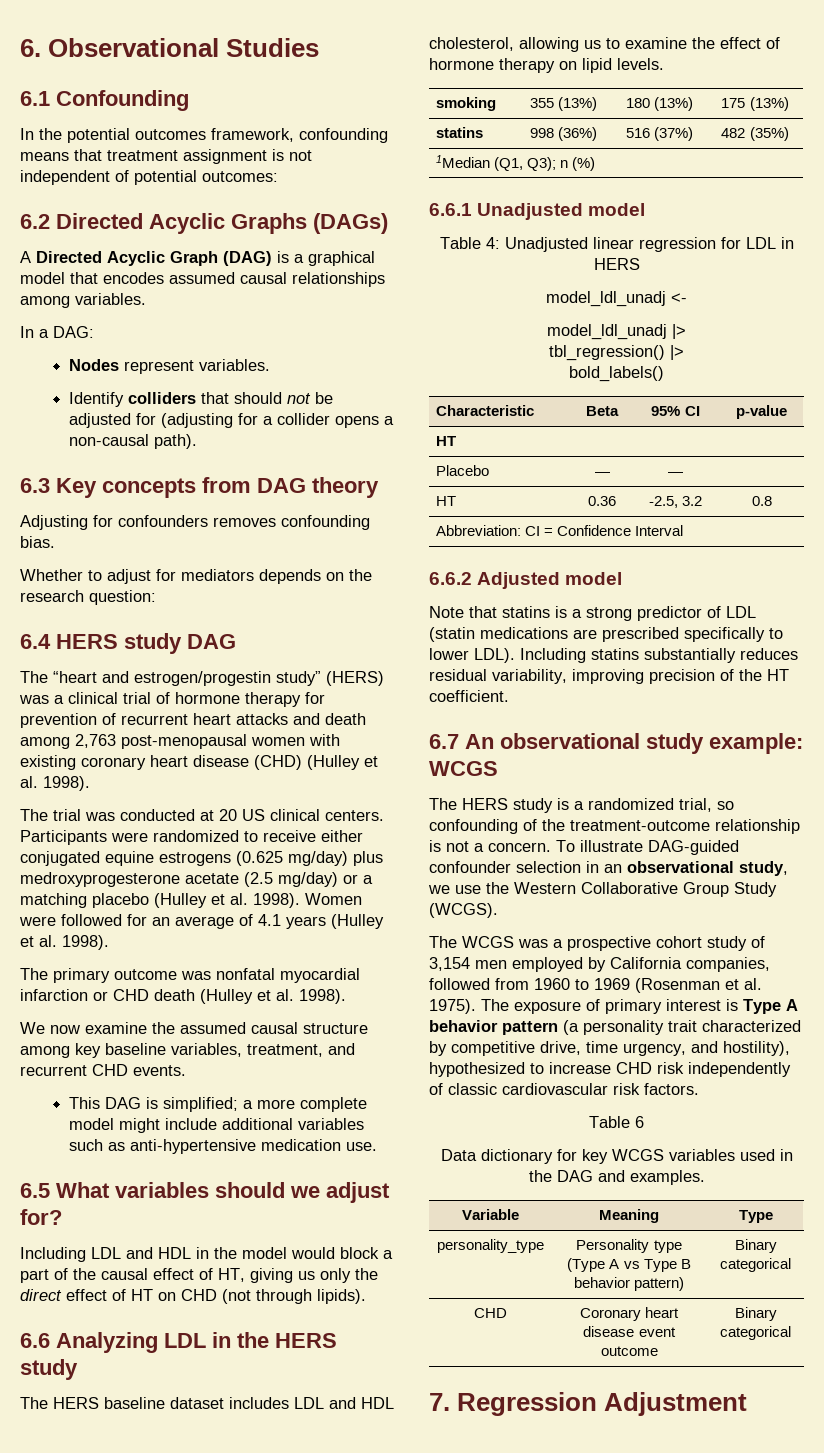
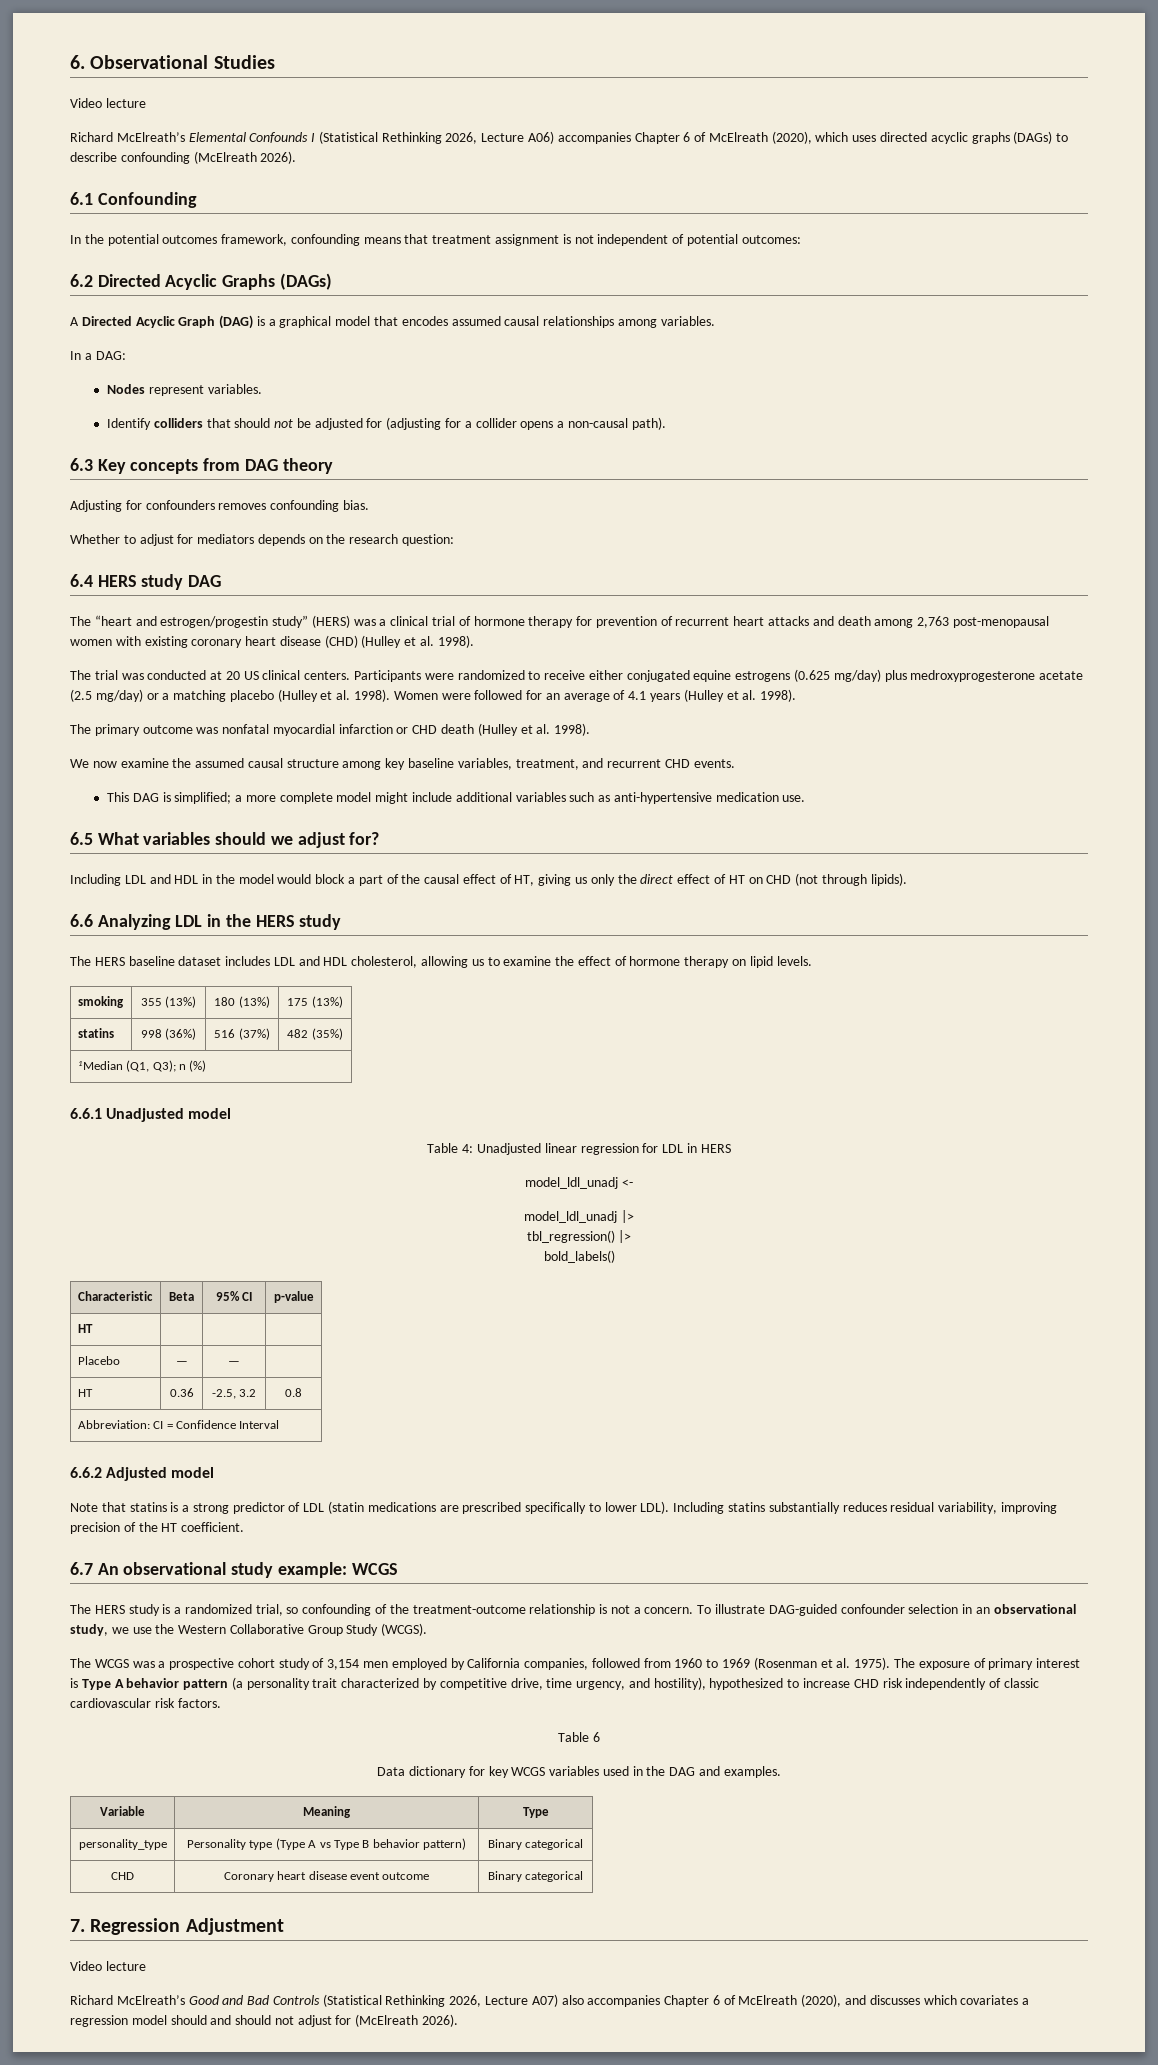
(320, 47) none -> [70,98,146,108] [70,131,1069,144] [70,151,297,164] // Video lecture // Richard McElreath’s Elemental Confounds I (Statistical Rethinking 2026, Lecture A06) accompanies Chapter 6 of McElreath (2020), which uses directed acyclic graphs (DAGs) to describe confounding (McElreath 2026).
(748, 1404) none -> [70,1961,146,1971] [70,1994,1030,2007] [70,2014,459,2027] // Video lecture // Richard McElreath’s Good and Bad Controls (Statistical Rethinking 2026, Lecture A07) also accompanies Chapter 6 of McElreath (2020), and discusses which covariates a regression model should and should not adjust for (McElreath 2026).

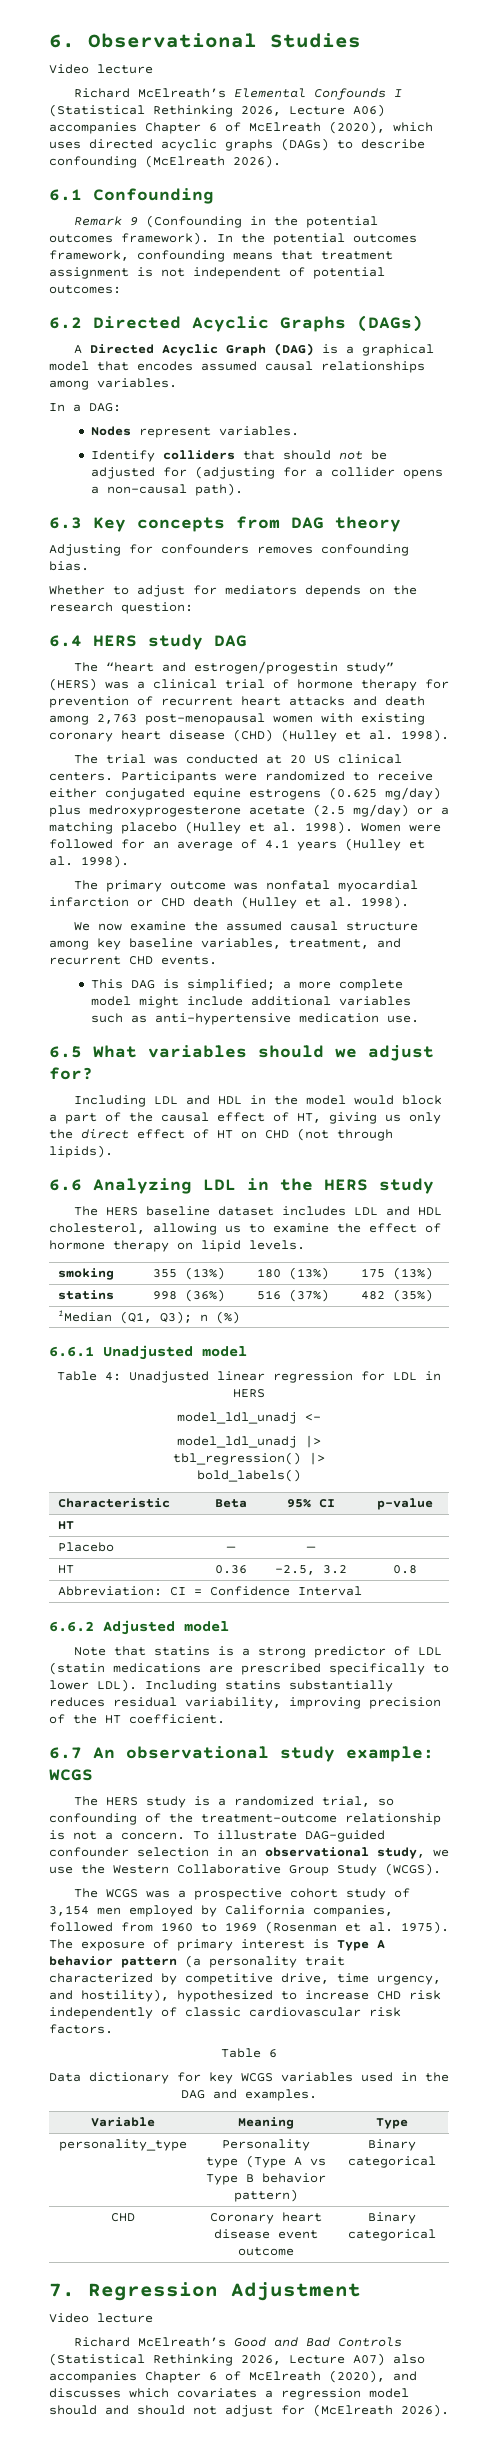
(197, 200) none -> [74,215,379,228] [49,232,209,245] Remark 9 (Confounding in the potential outcomes framework).

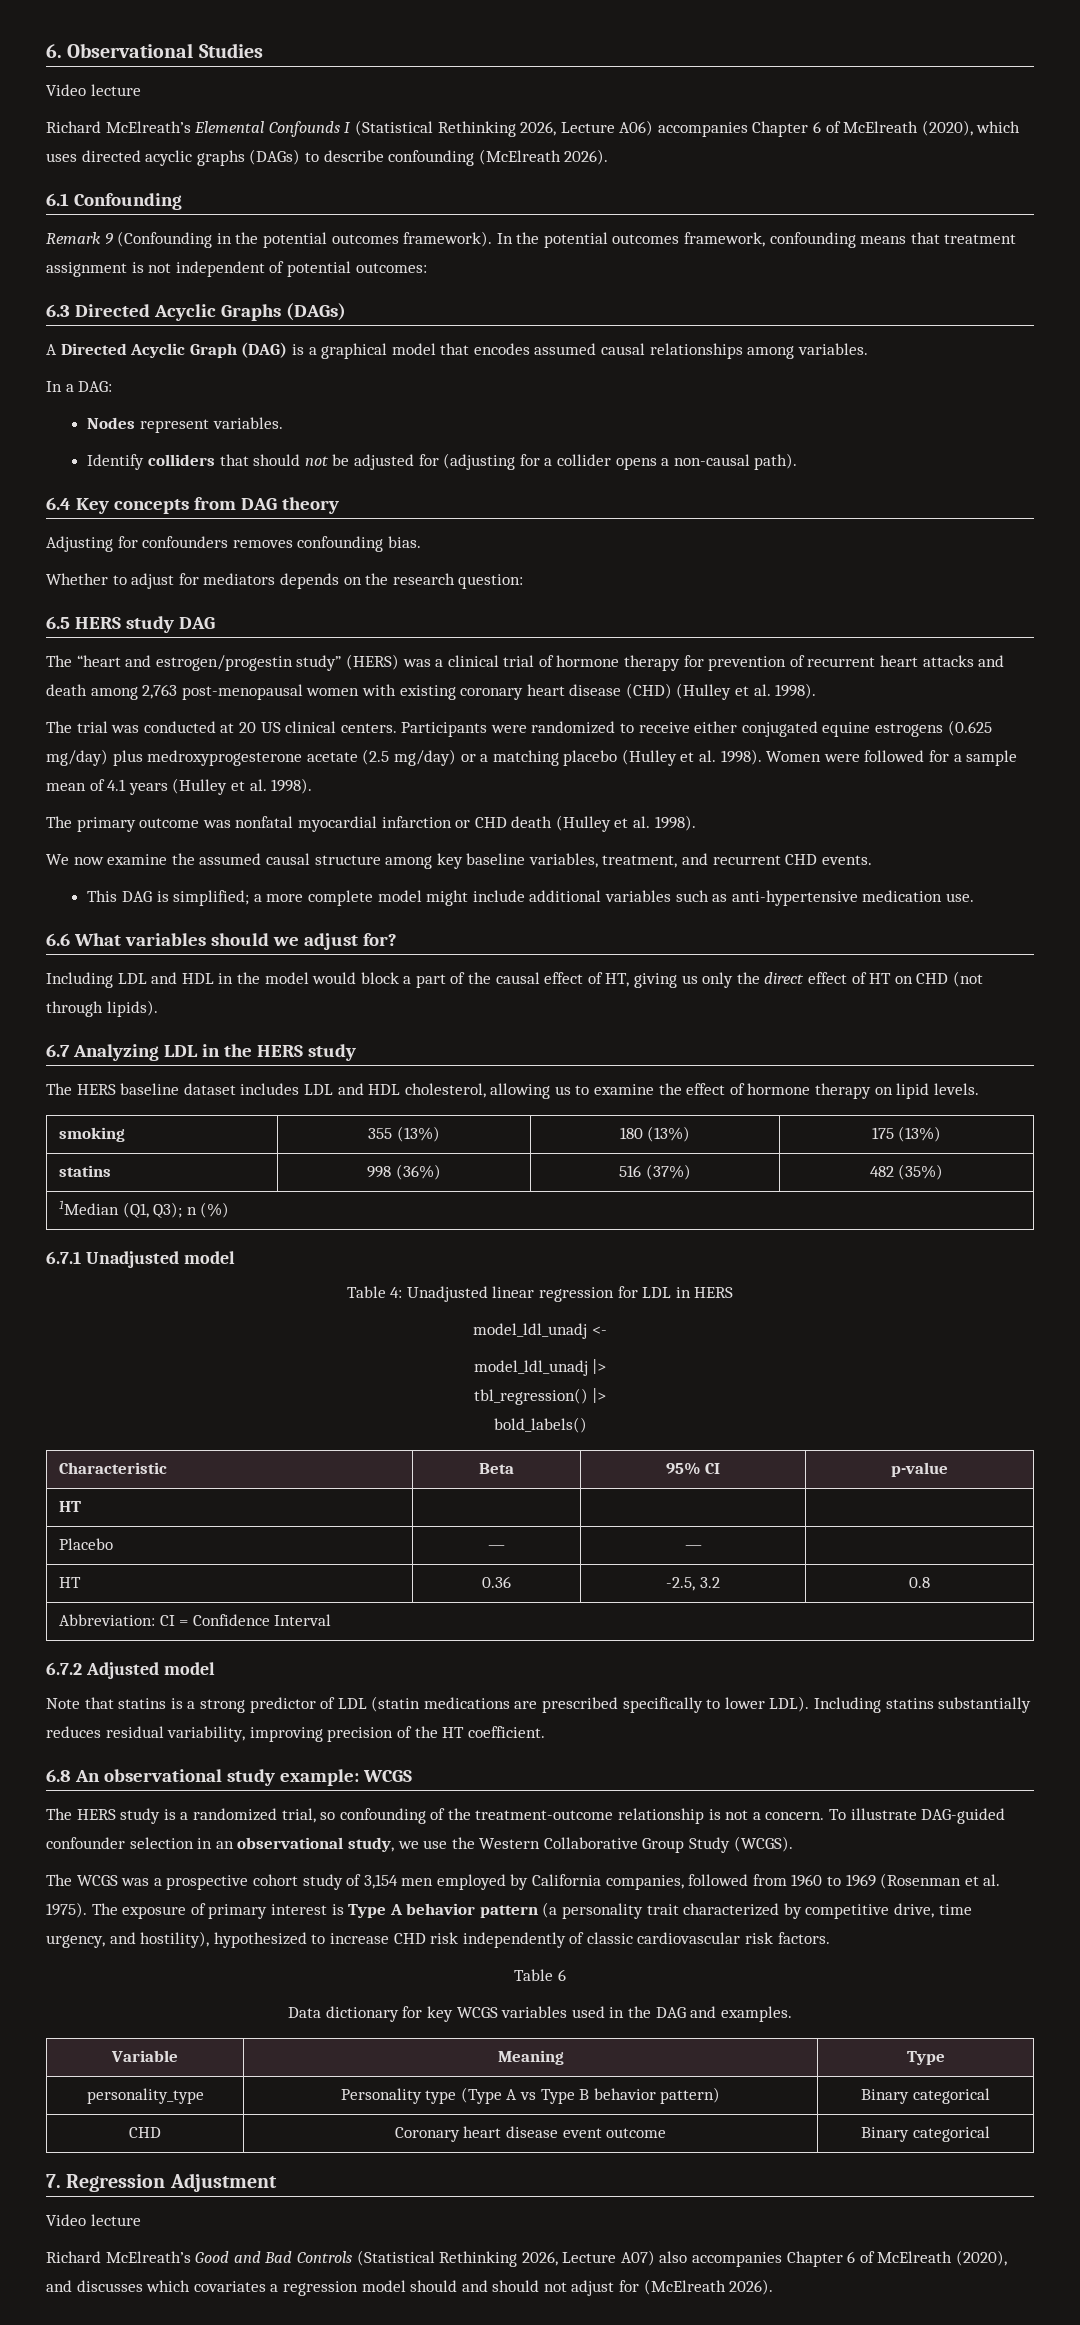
[49,317,82,329] 6.2 -> [46,304,70,317] 6.3
[49,517,82,529] 6.3 -> [46,497,71,510] 6.4
[49,635,82,647] 6.4 -> [46,616,70,629] 6.5
[153,841,233,851] an average -> [953,750,1018,766] [46,783,86,791] a sample mean
[49,1046,82,1058] 6.5 -> [46,933,70,946] 6.6
[49,1179,82,1191] 6.6 -> [46,1044,70,1057] 6.7
[49,1346,94,1357] 6.6.1 -> [46,1251,81,1264] 6.7.1
[49,1621,94,1632] 6.6.2 -> [46,1662,82,1675] 6.7.2
[49,1747,82,1759] 6.7 -> [46,1769,71,1782] 6.8

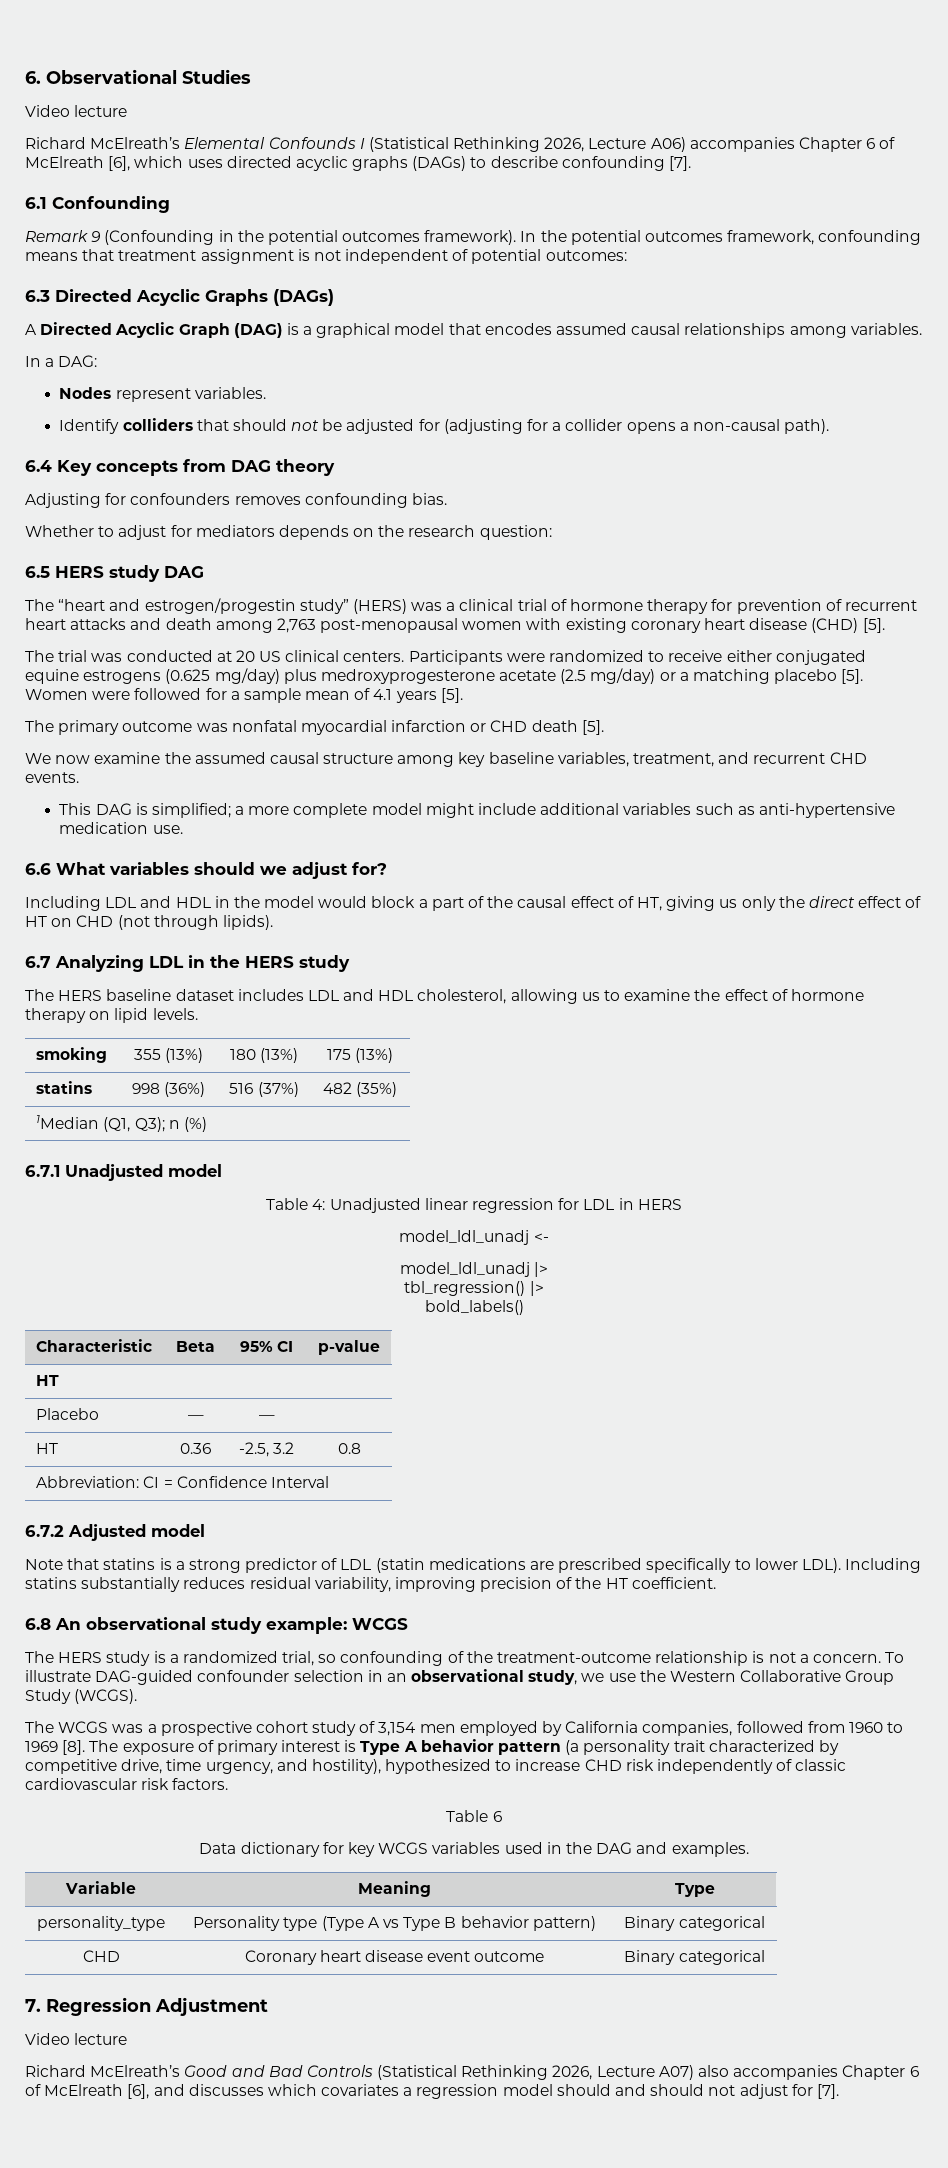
[921,120,973,136] (2020), -> [108,156,131,171] [6],
[478,149,609,165] (McElreath 2026). -> [669,156,692,171] [7].
[676,683,817,700] (Hulley et al. 1998). -> [862,618,885,633] [5].
[621,749,762,766] (Hulley et al. 1998). -> [841,669,864,684] [5].
[172,778,313,795] (Hulley et al. 1998). -> [440,688,463,703] [5].
[555,815,696,832] (Hulley et al. 1998). -> [581,720,604,735] [5].
[880,1873,1001,1889] [46,1902,87,1918] (Rosenman et al. 1975). -> [62,1740,86,1755] [8].
[956,2250,1008,2266] (2020), -> [127,2084,150,2099] [6],
[643,2279,774,2295] (McElreath 2026). -> [816,2084,839,2099] [7].

